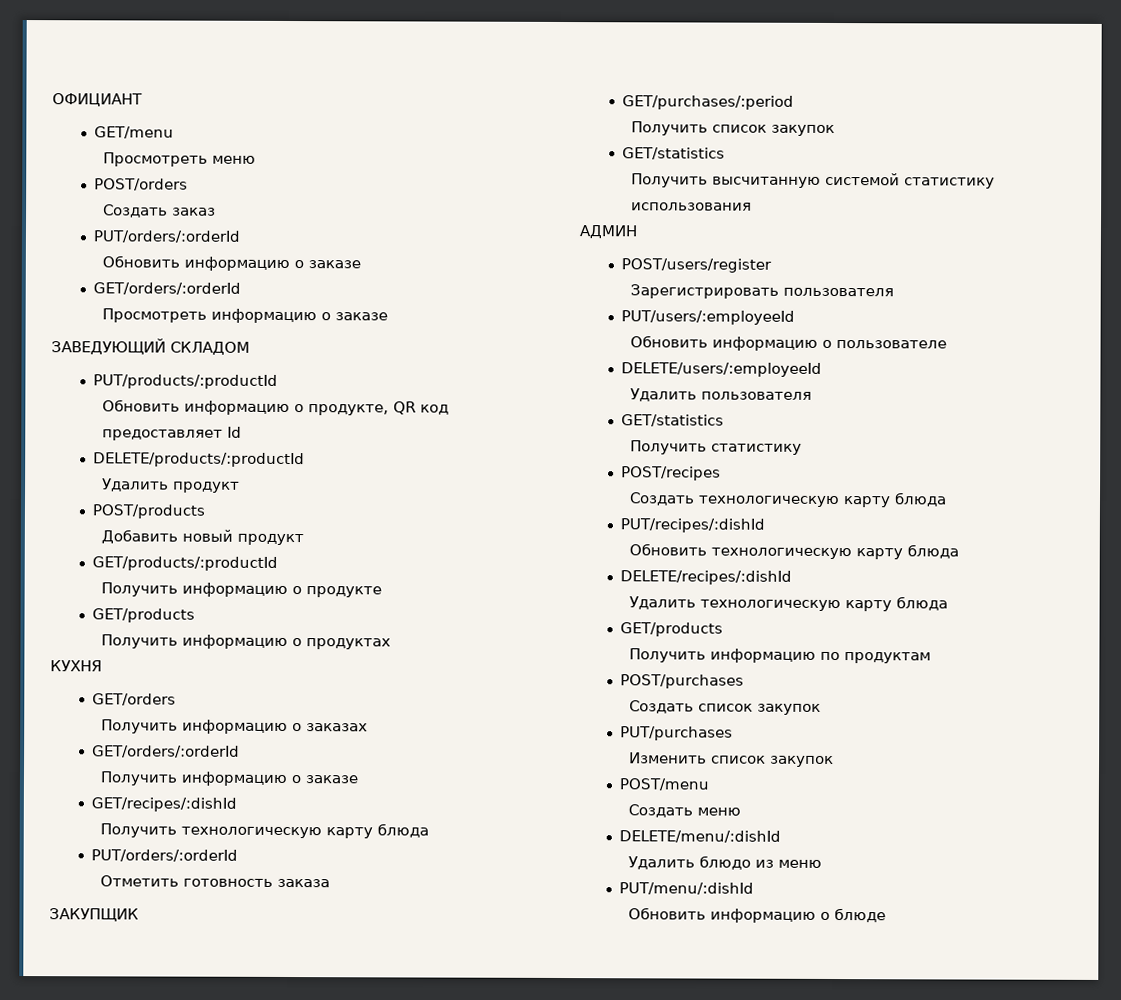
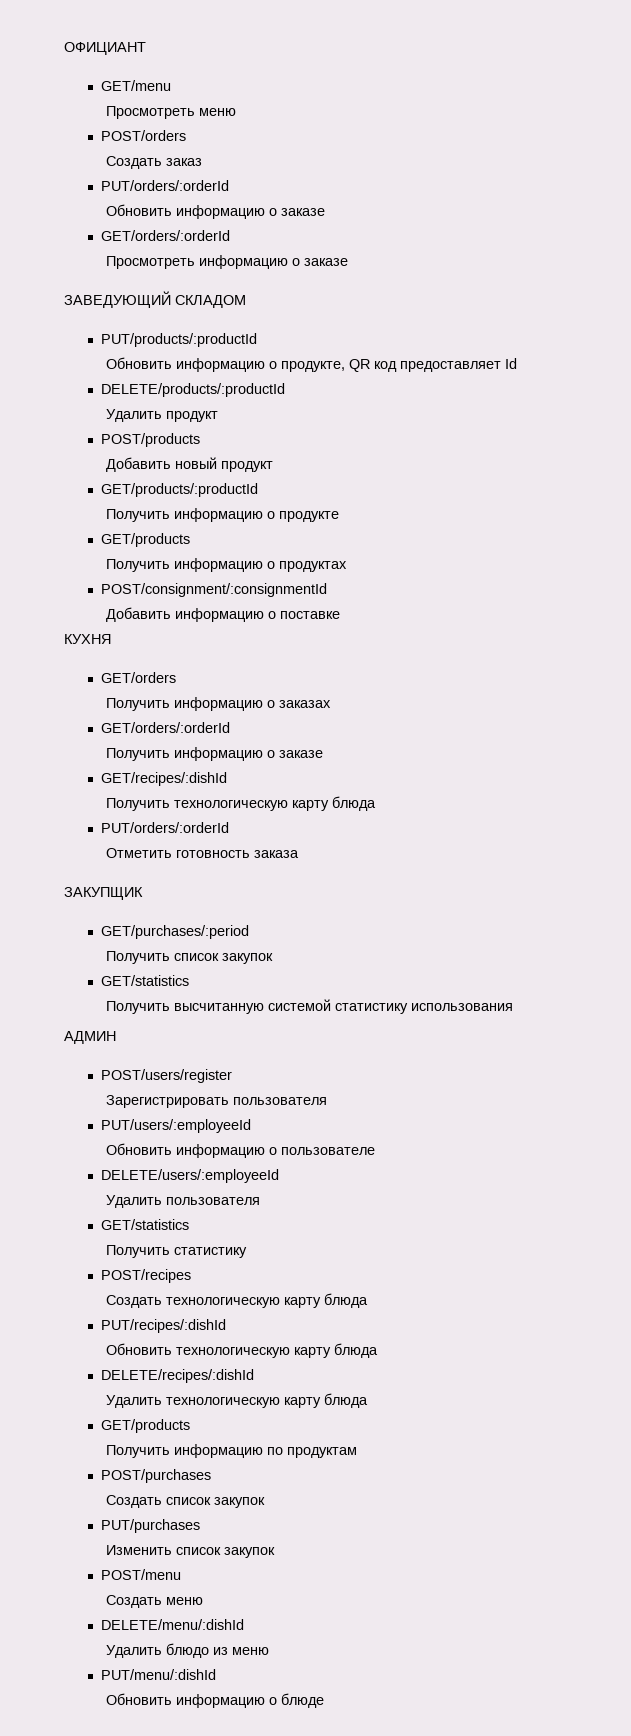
(392, 644) none -> [101,583,328,597] [106,607,341,622] // POST/consignment/:consignmentId // Добавить информацию о поставке

